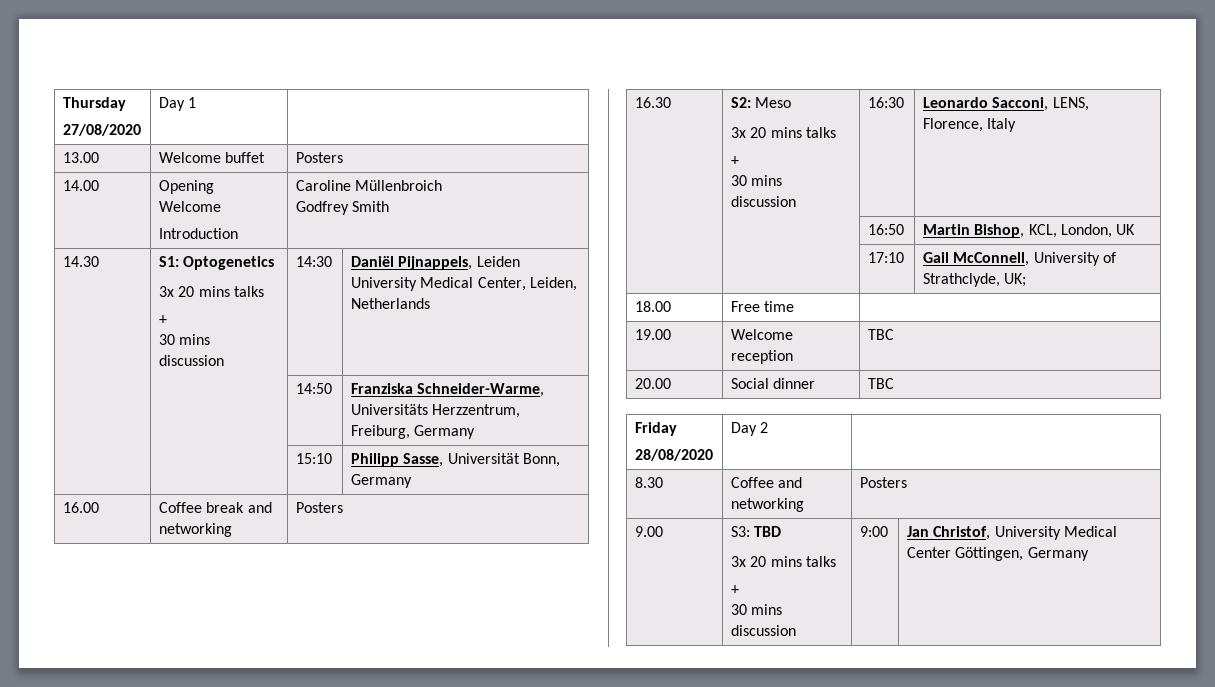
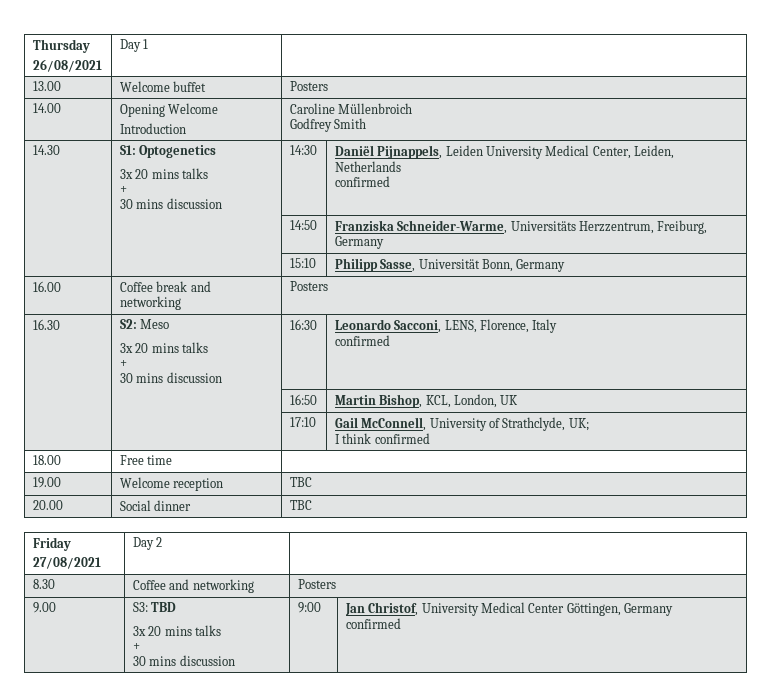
[62,124,141,136] 27/08/2020 -> [32,59,102,72] 26/08/2021
(430, 303) none -> [334,176,390,187] // confirmed
(1017, 125) none -> [334,335,390,346] // confirmed
(1027, 280) none -> [334,433,430,444] // I think confirmed
[634,449,713,461] 28/08/2020 -> [32,557,101,569] 27/08/2021
(1089, 554) none -> [345,618,401,629] // confirmed

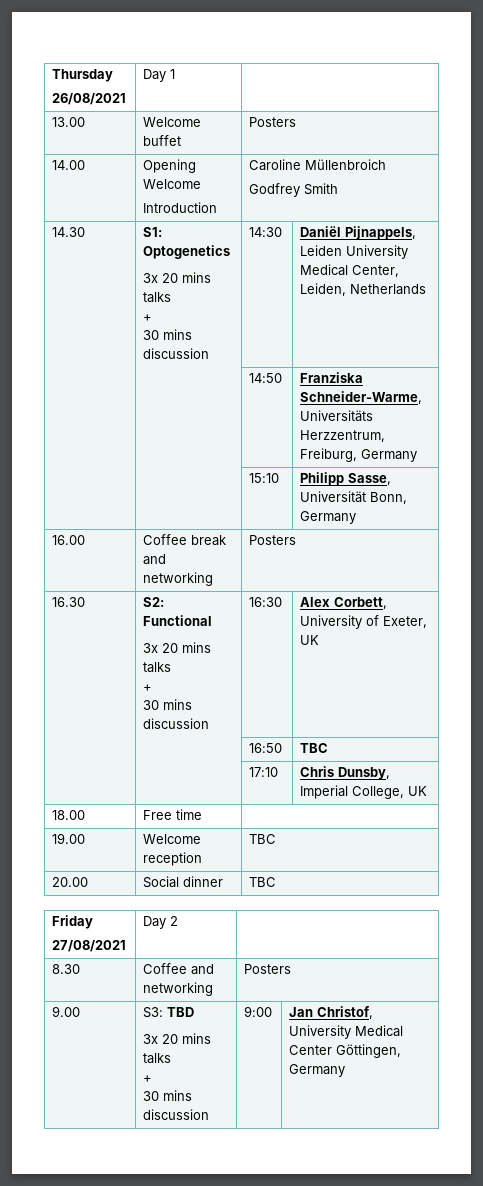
[334,176,390,187] // confirmed -> (427, 289) none
[140,319,170,329] Meso -> [143,615,213,626] Functional
[334,319,558,333] [334,335,390,346] [289,394,317,405] [334,394,519,408] [289,417,316,427] [334,417,589,431] [334,433,430,444] Leonardo Sacconi, LENS, Florence, Italy // confirmed // | | 16:50 | Martin Bishop, KCL, London, UK // | | 17:10 | Gail McConnell, University of Strathclyde, UK; // I think confirmed -> [300,597,388,609] [300,615,428,629] [300,635,320,645] [249,743,283,753] [300,743,329,753] [249,767,279,777] [300,766,391,780] [300,785,428,799] Alex Corbett, University of Exeter, UK // | | 16:50 | TBC // | | 17:10 | Chris Dunsby, Imperial College, UK
[345,618,401,629] // confirmed -> (346, 1070) none

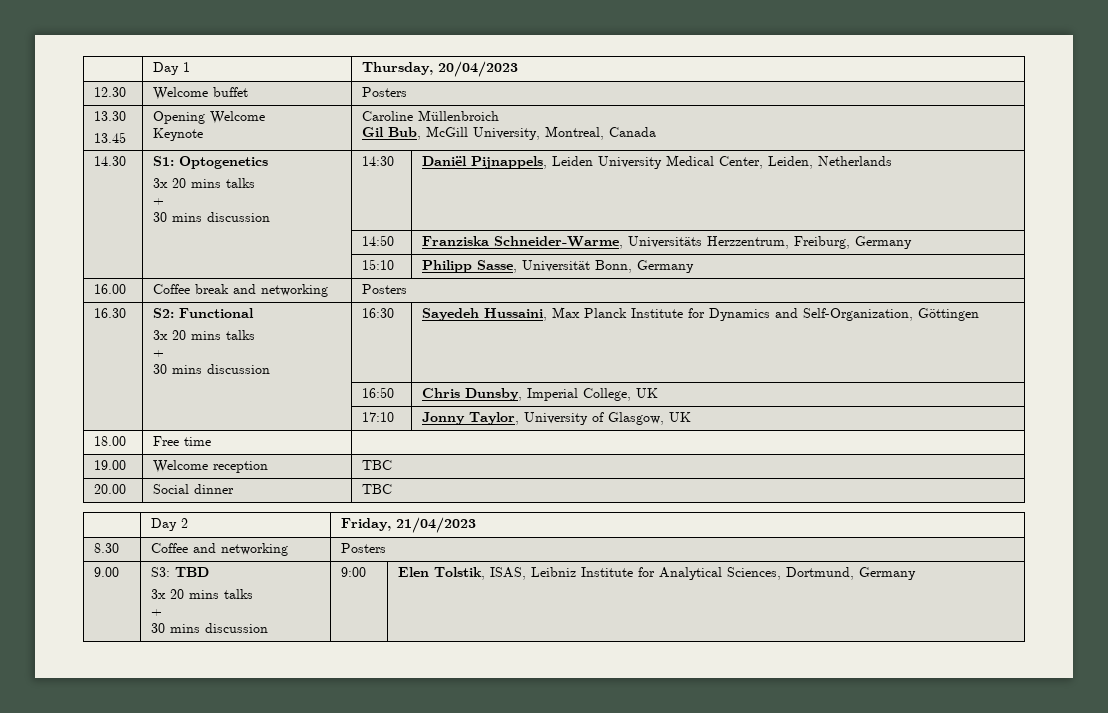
[52,69,114,82] [52,93,127,105] Thursday // 26/08/2021 -> (153, 68) none
[52,117,86,127] // 13.00 -> [362,61,519,77] [94,87,127,97] Thursday, 20/04/2023 // 12.30
[52,160,86,170] 14.00 -> [94,111,127,121] [94,132,127,143] 13.30 // 13.45
[143,202,218,213] Introduction -> [153,128,204,141] Keynote
[249,183,339,197] Godfrey Smith -> [362,126,657,140] Gil Bub, McGill University, Montreal, Canada
[300,597,388,609] [300,615,428,629] [300,635,320,645] [249,743,283,753] [300,743,329,753] [249,767,279,777] [300,766,391,780] [300,785,405,799] Alex Corbett, University of Exeter, UK // | | 16:50 | TBC // | | 17:10 | Chris Dunsby, Imperial College, -> [422,307,980,321] [362,387,395,398] [422,388,659,401] [362,412,395,422] [422,412,665,425] Sayedeh Hussaini, Max Planck Institute for Dynamics and Self-Organization, Göttingen // | | 16:50 | Chris Dunsby, Imperial College, UK // | | 17:10 | Jonny Taylor, University of Glasgow,
[52,915,94,929] [52,940,127,952] Friday // 27/08/2021 -> (393, 489) none
(179, 921) none -> [341,517,477,533] Friday, 21/04/2023
[289,1006,374,1019] [289,1025,404,1039] [289,1044,402,1058] Jan Christof, University Medical Center Göttingen, -> [398,567,855,580] Elen Tolstik, ISAS, Leibniz Institute for Analytical Sciences, Dortmund,

